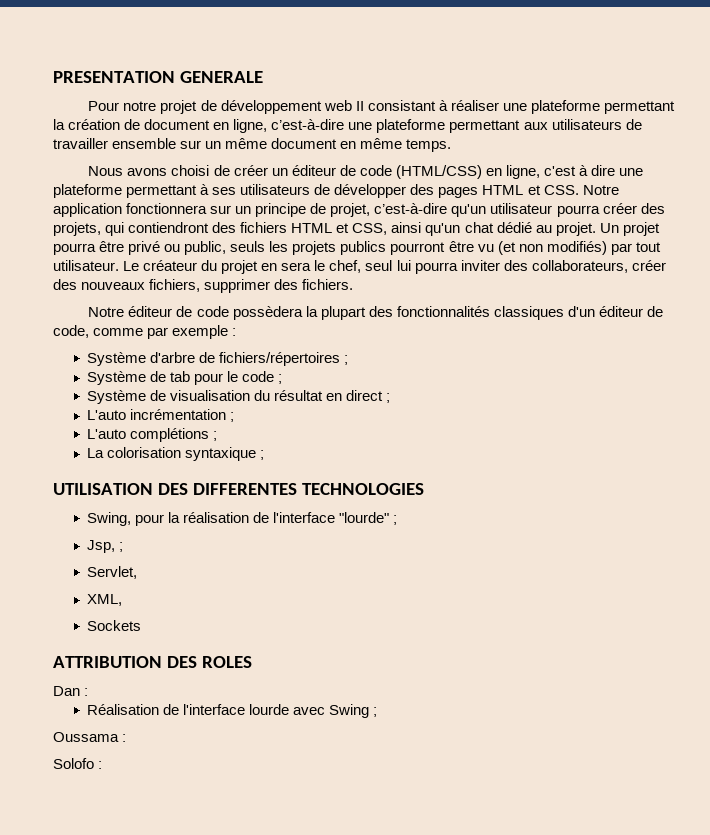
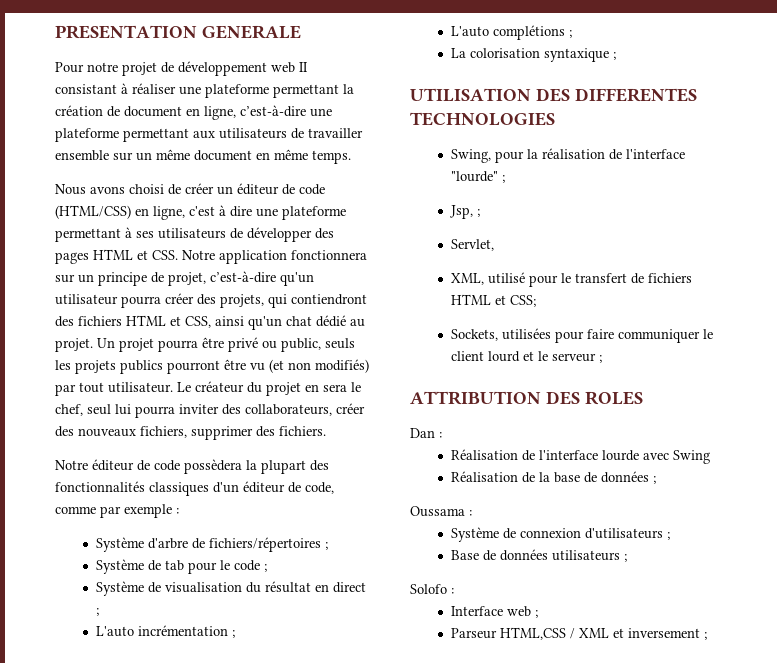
[87,620,142,631] // Sockets -> [488,272,693,287] [451,294,537,307] [451,328,714,343] [451,351,603,363] utilisé pour le transfert de fichiers HTML et CSS; // Sockets, utilisées pour faire communiquer le client lourd et le serveur ;
[373,707,378,717] [53,732,127,742] [53,758,103,769] ; // Oussama : // Solofo : -> [451,471,657,484] [410,506,472,517] [451,527,671,542] [451,549,628,562] [410,584,454,594] [451,606,539,618] [451,627,708,640] // Réalisation de la base de données ; // Oussama : // Système de connexion d'utilisateurs ; // Base de données utilisateurs ; // Solofo : // Interface web ; // Parseur HTML,CSS / XML et inversement ;

